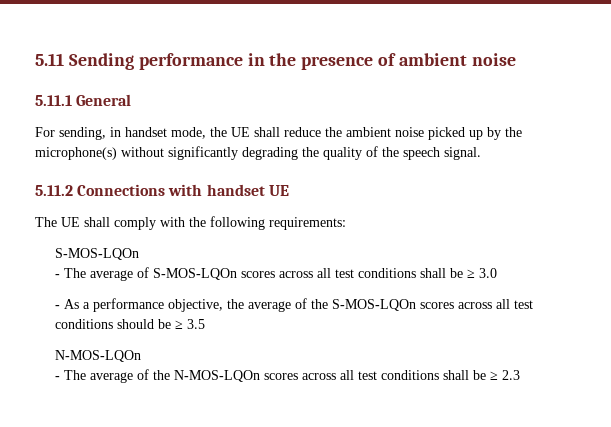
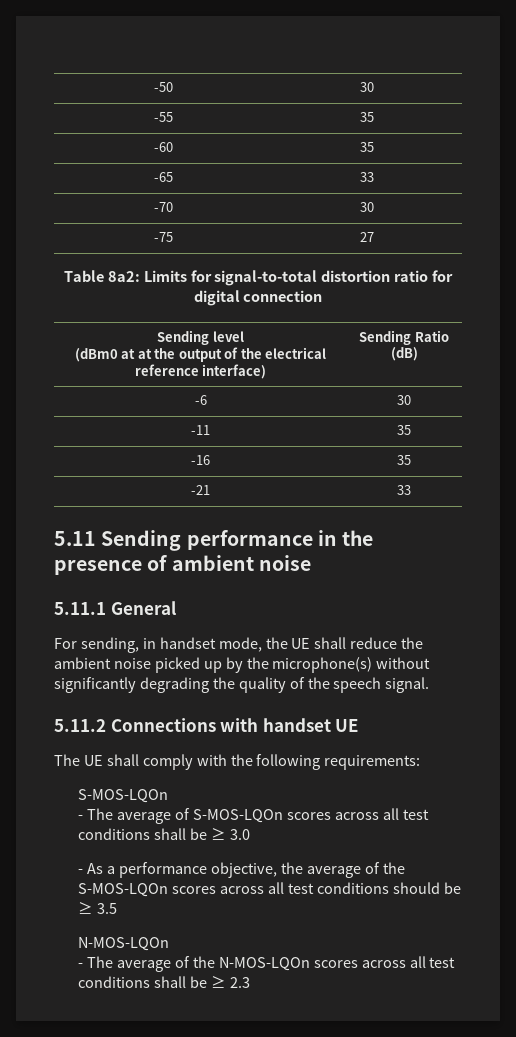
(35, 59) none -> [153,82,173,92] [359,82,374,92] [153,112,173,122] [359,112,374,122] [153,142,173,152] [359,142,374,152] [153,172,173,182] [359,172,374,182] [153,202,173,212] [359,202,374,212] [153,232,173,242] [359,232,374,242] [63,270,454,286] [193,290,323,306] [157,330,244,345] [74,347,327,362] [134,364,267,379] [359,330,449,345] [390,347,418,361] [194,395,207,405] [397,395,411,405] [191,425,210,435] [397,425,411,435] [191,455,210,465] [397,455,411,465] [191,485,210,495] [397,485,411,495] -50 | 30 // -55 | 35 // -60 | 35 // -65 | 33 // -70 | 30 // -75 | 27 // Table 8a2: Limits for signal-to-total distortion ratio for digital connection // Sending level // (dBm0 at at the output of the electrical reference interface) | Sending Ratio (dB) // -6 | 30 // -11 | 35 // -16 | 35 // -21 | 33 //

